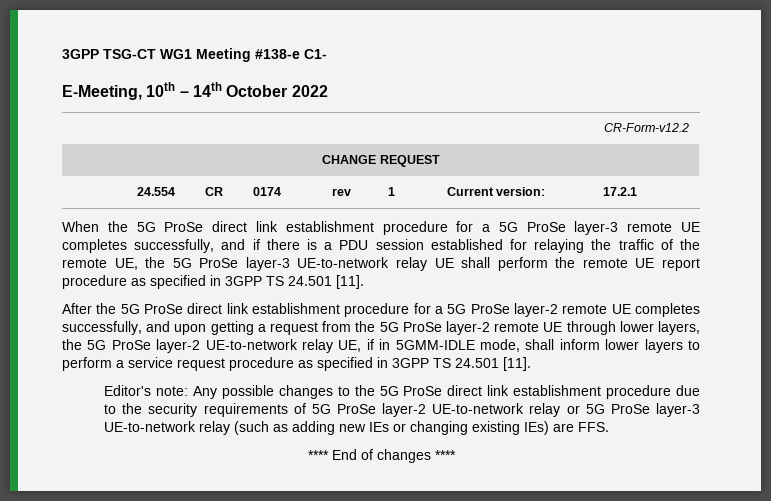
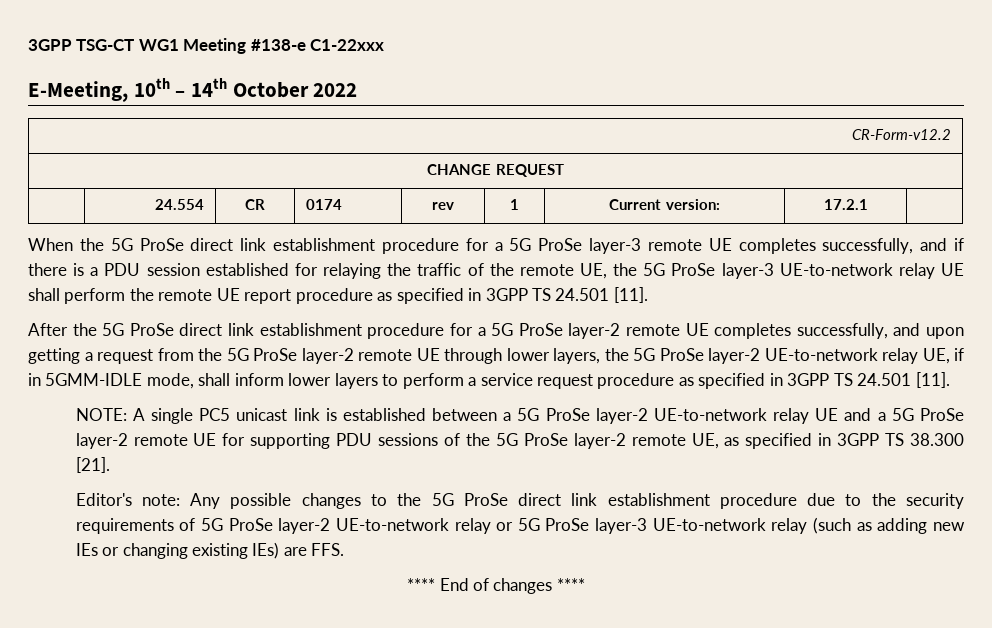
[304,49,327,59] C1- -> [310,39,385,51] C1-22xxx
(531, 364) none -> [75,408,965,424] [75,433,964,449] [75,457,110,473] // NOTE: A single PC5 unicast link is established between a 5G ProSe layer-2 UE-to-network relay UE and a 5G ProSe layer-2 remote UE for supporting PDU sessions of the 5G ProSe layer-2 remote UE, as specified in 3GPP TS 38.300 [21].

